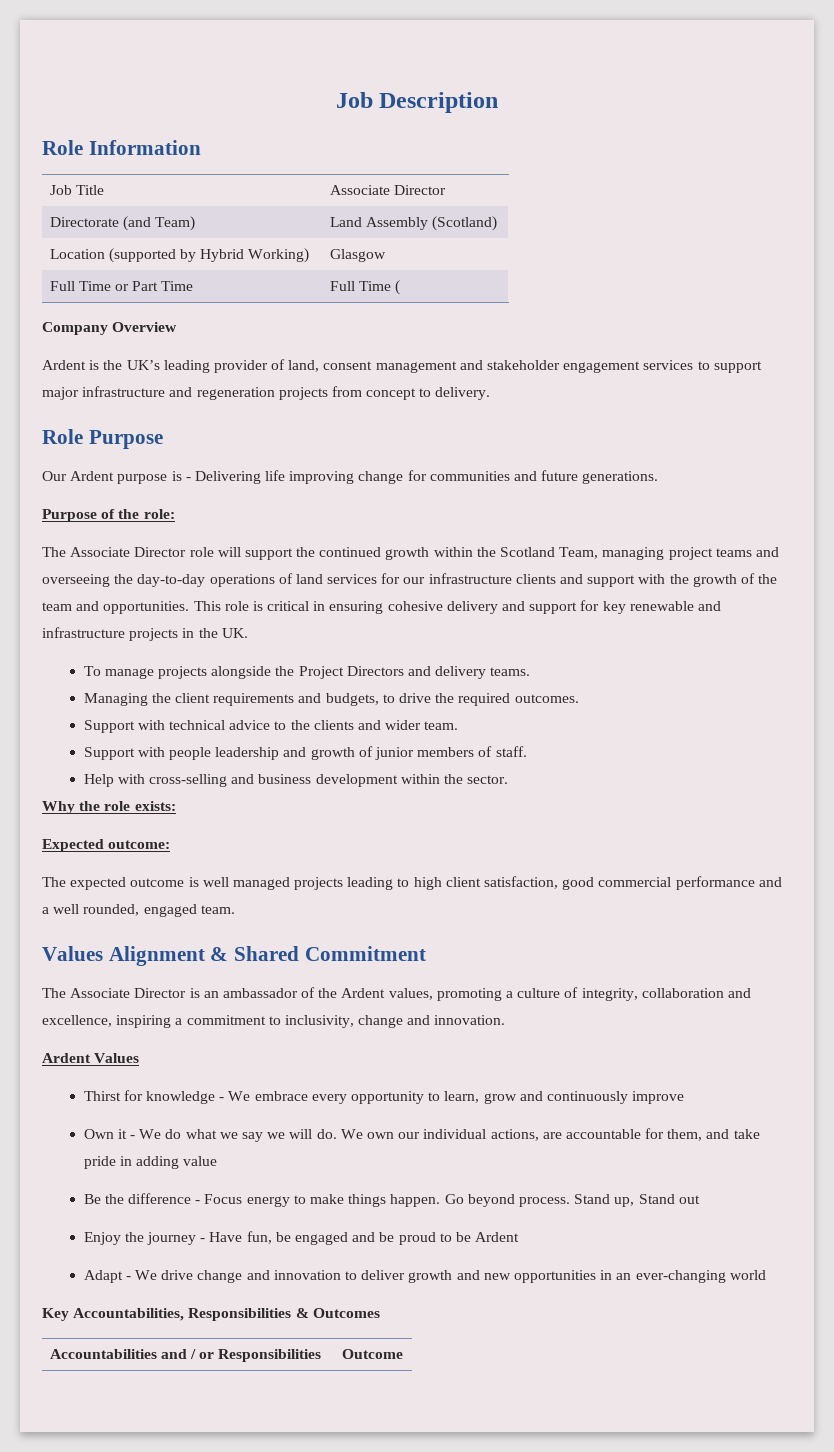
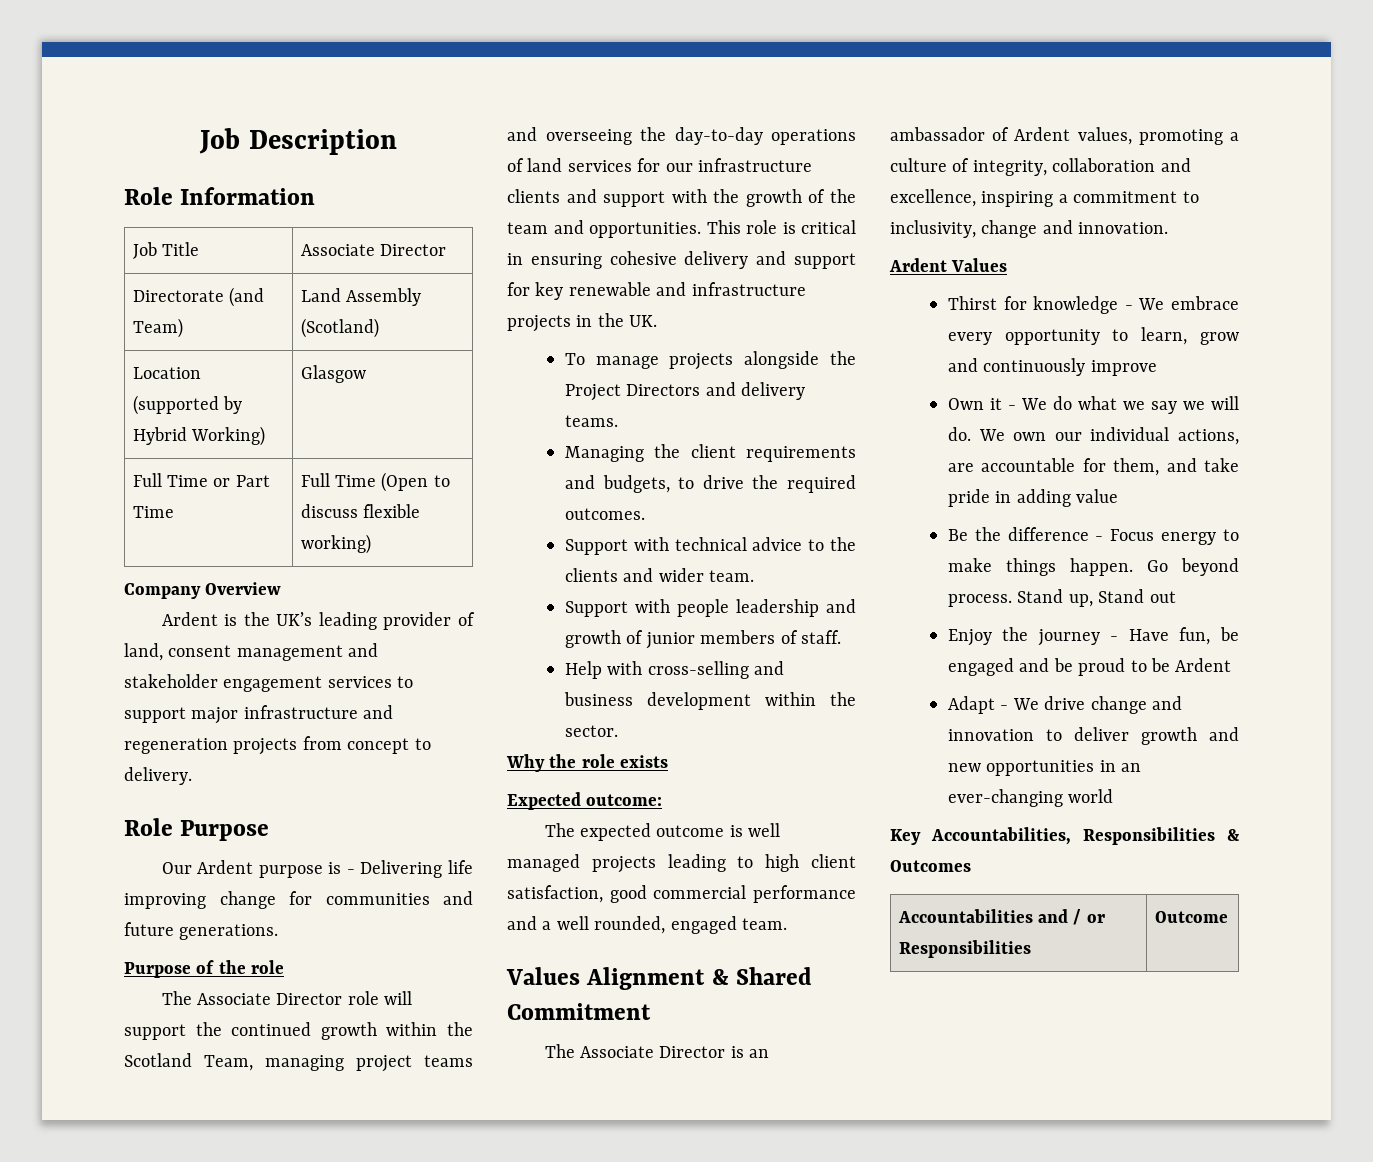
[394,280,400,295] ( -> [381,472,450,492] [300,504,420,518] [300,534,371,554] (Open to discuss flexible working)
[143,509,175,519] role: -> [251,960,285,974] role
[134,801,176,811] exists: -> [620,755,669,768] exists
[318,988,338,998] the -> (1010, 134) none

